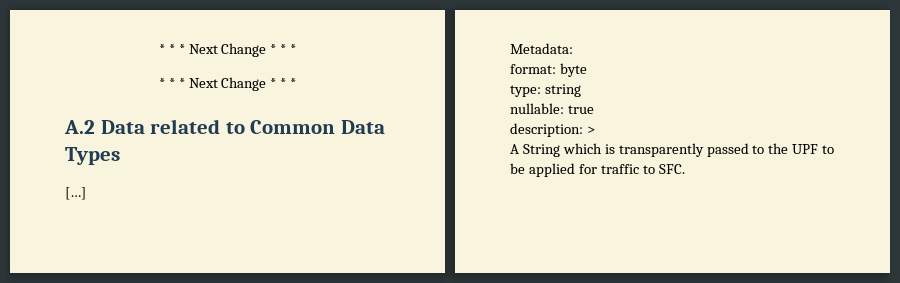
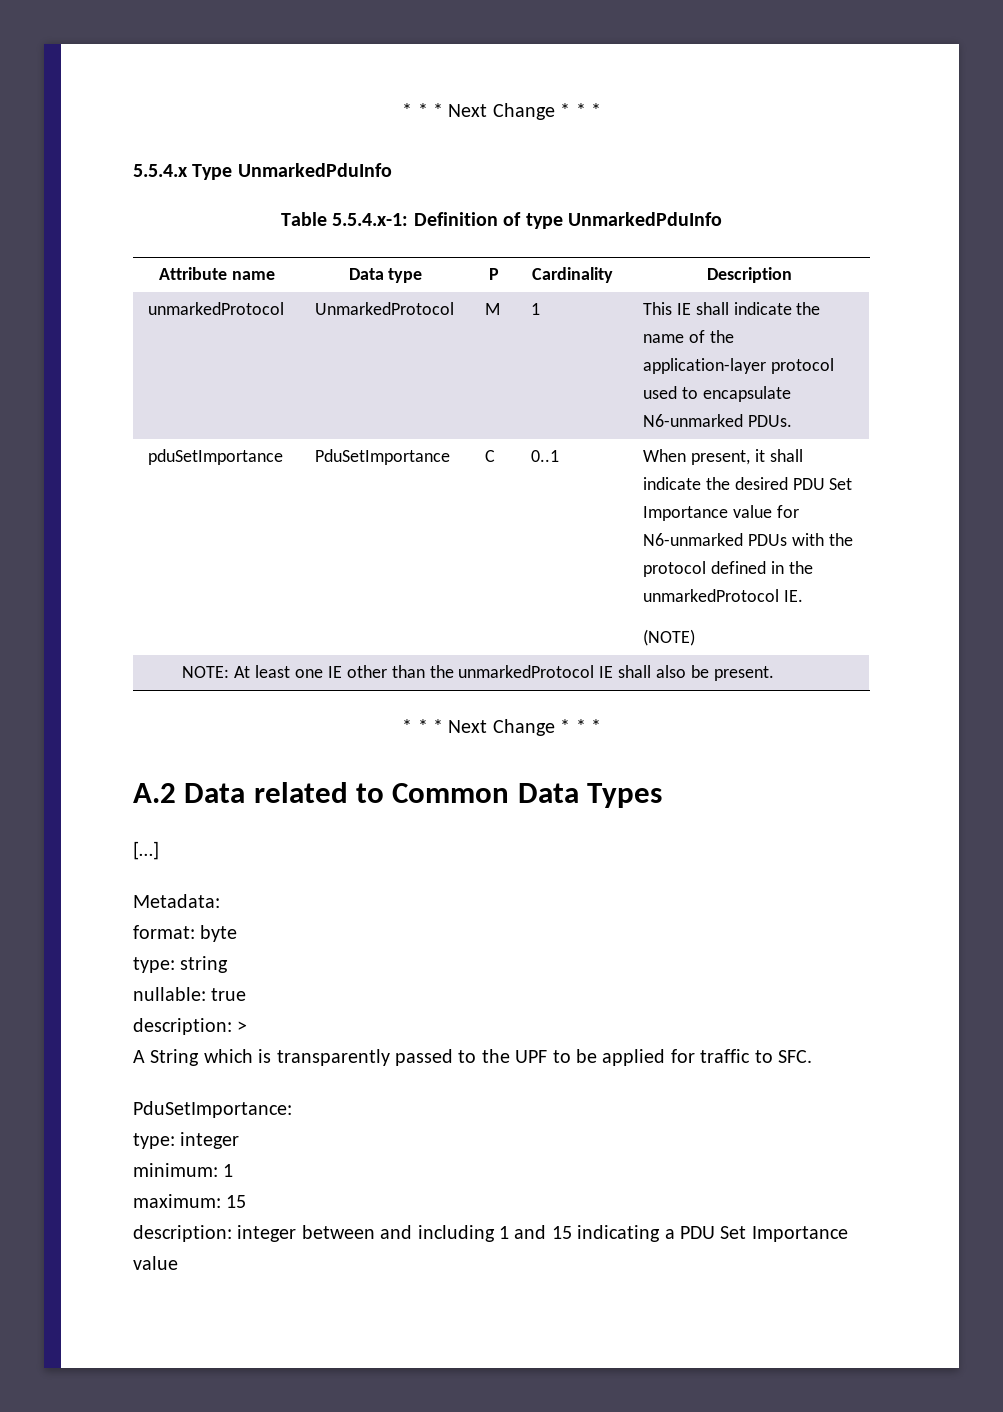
[158,43,297,57] * * * Next Change * * * -> [402,103,601,120] [133,163,392,180] [281,212,722,229] [159,267,275,280] [348,268,423,283] [488,268,499,280] [532,267,613,283] [706,267,792,283] [148,302,285,315] [315,302,455,315] [485,303,501,315] [531,303,541,315] [643,302,821,315] [643,330,734,343] [643,358,834,374] [643,386,791,402] [643,414,792,427] [148,449,284,465] [315,449,451,465] [485,450,496,462] [531,450,560,462] [643,449,803,465] [643,477,853,490] [643,505,799,521] [643,533,853,546] [643,561,813,577] [643,589,803,602] [643,629,696,646] [182,665,774,681] * * * Next Change * * * // 5.5.4.x Type UnmarkedPduInfo // Table 5.5.4.x-1: Definition of type UnmarkedPduInfo // Attribute name | Data type | P | Cardinality | Description // unmarkedProtocol | UnmarkedProtocol | M | 1 | This IE shall indicate the name of the application-layer protocol used to encapsulate N6-unmarked PDUs. // pduSetImportance | PduSetImportance | C | 0..1 | When present, it shall indicate the desired PDU Set Importance value for N6-unmarked PDUs with the protocol defined in the unmarkedProtocol IE. // (NOTE) // NOTE: At least one IE other than the unmarkedProtocol IE shall also be present.
(685, 169) none -> [133,1101,292,1118] [133,1132,240,1149] [133,1163,234,1177] [133,1194,247,1208] [133,1225,848,1242] [133,1256,178,1270] // PduSetImportance: // type: integer // minimum: 1 // maximum: 15 // description: integer between and including 1 and 15 indicating a PDU Set Importance value

